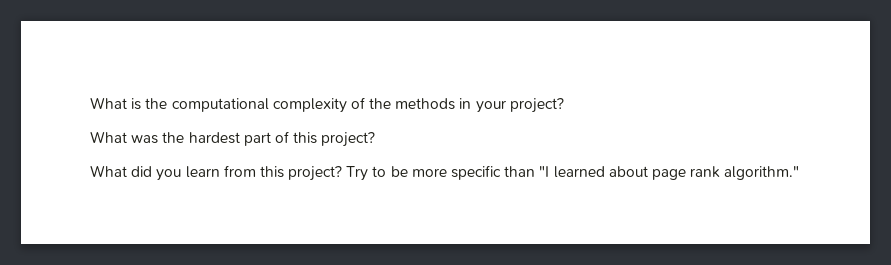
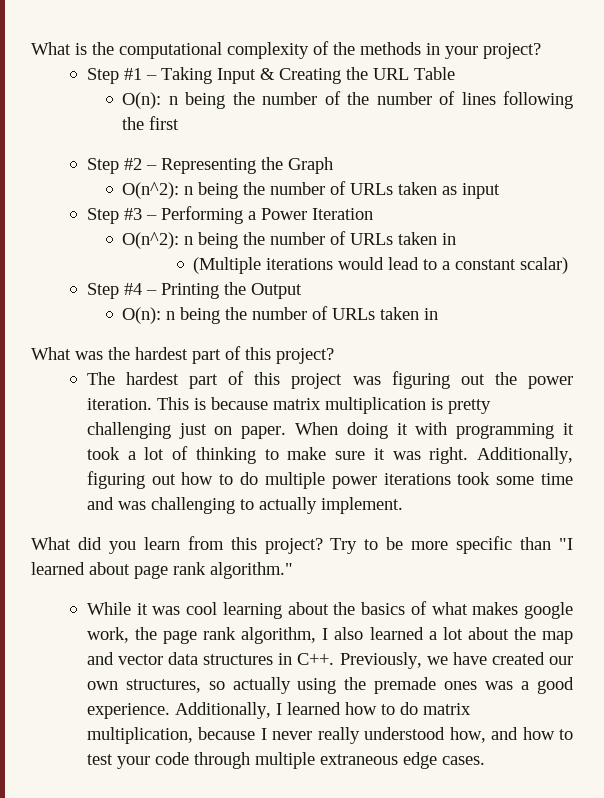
(564, 105) none -> [86,67,455,84] [122,91,574,109] [122,116,180,130] [86,157,333,174] [122,181,501,199] [86,206,373,224] [122,231,457,249] [193,257,569,274] [86,282,302,299] [122,306,439,324] // Step #1 – Taking Input & Creating the URL Table // O(n): n being the number of the number of lines following the first // Step #2 – Representing the Graph // O(n^2): n being the number of URLs taken as input // Step #3 – Performing a Power Iteration // O(n^2): n being the number of URLs taken in // (Multiple iterations would lead to a constant scalar) // Step #4 – Printing the Output // O(n): n being the number of URLs taken in
(376, 139) none -> [86,371,573,389] [86,397,491,414] [86,422,574,439] [86,446,574,464] [86,471,573,489] [86,497,403,514] // The hardest part of this project was figuring out the power iteration. This is because matrix multiplication is pretty challenging just on paper. When doing it with programming it took a lot of thinking to make sure it was right. Additionally, figuring out how to do multiple power iterations took some time and was challenging to actually implement.
(800, 173) none -> [86,601,574,619] [86,627,573,644] [86,652,573,669] [86,677,575,694] [86,702,471,719] [86,727,574,744] [86,752,485,769] // While it was cool learning about the basics of what makes google work, the page rank algorithm, I also learned a lot about the map and vector data structures in C++. Previously, we have created our own structures, so actually using the premade ones was a good experience. Additionally, I learned how to do matrix multiplication, because I never really understood how, and how to test your code through multiple extraneous edge cases.

